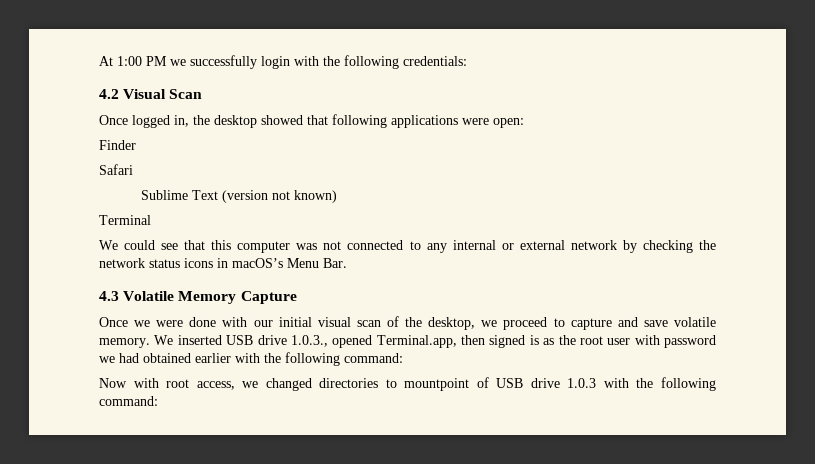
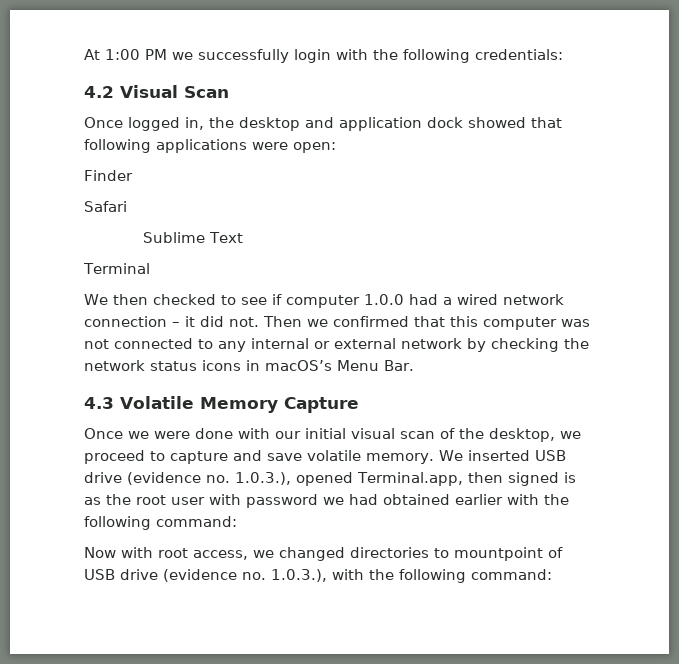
(257, 121) none -> [305,117,463,131] and application dock
[222,190,338,203] (version not known) -> (244, 237) none
[124,240,179,250] could see -> [112,294,564,308] [84,316,409,327] then checked to see if computer 1.0.0 had a wired network connection – it did not. Then we confirmed
[290,335,328,347] 1.0.3., -> [127,472,291,485] (evidence no. 1.0.3.),
[567,378,597,388] 1.0.3 -> [163,569,327,582] (evidence no. 1.0.3.),

